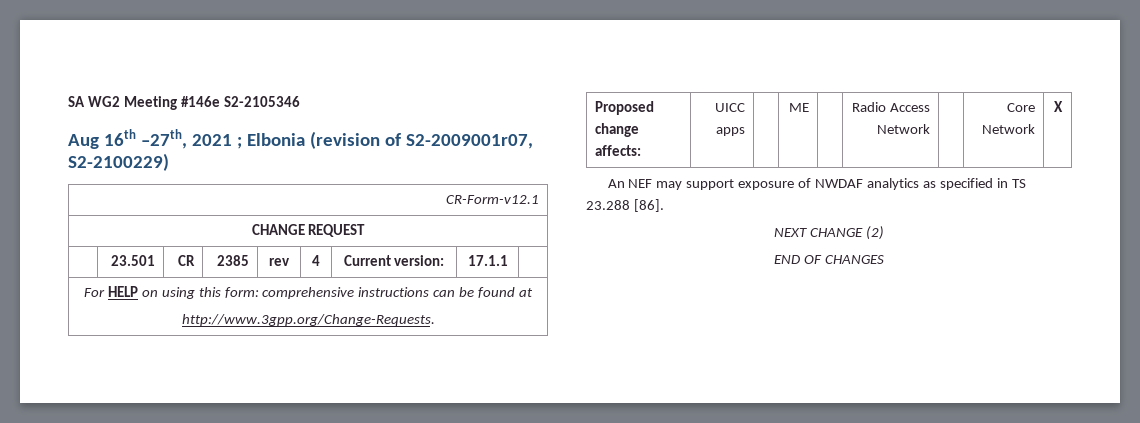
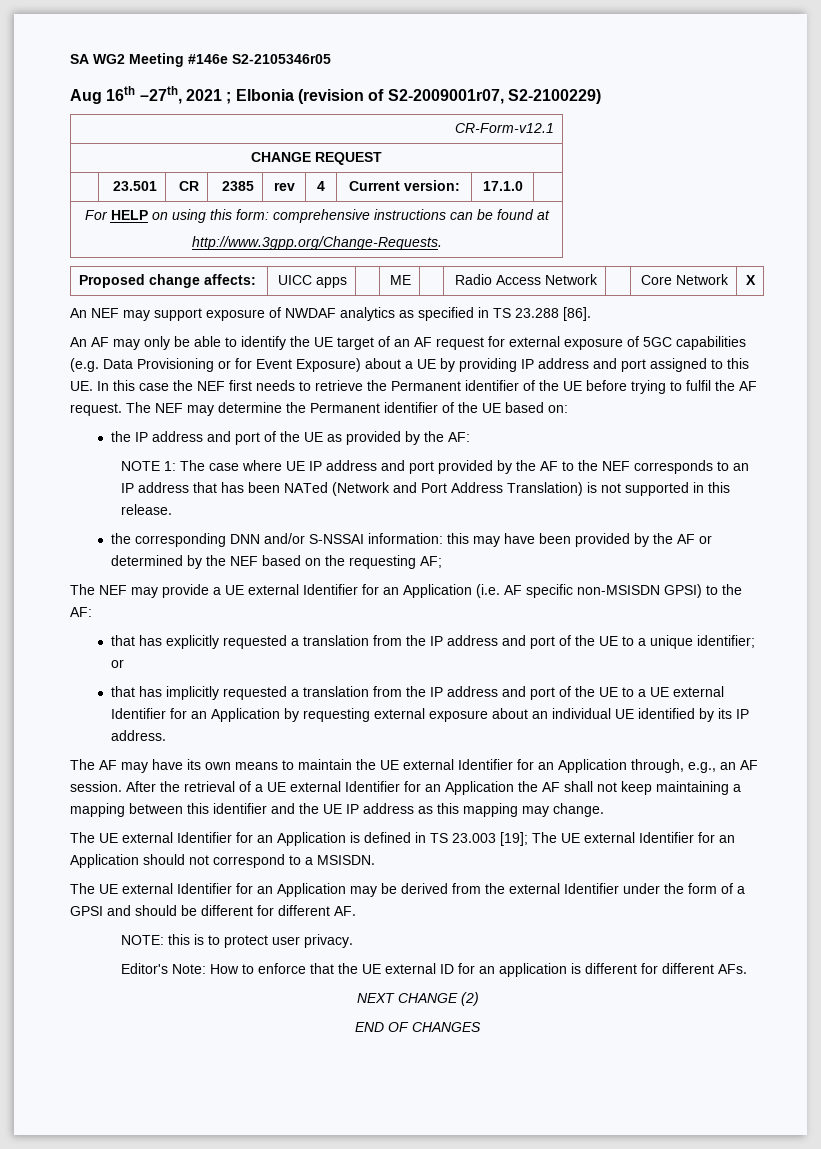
[223,96,300,107] S2-2105346 -> [232,54,331,64] S2-2105346r05
[467,255,508,266] 17.1.1 -> [482,181,523,191] 17.1.0
(664, 205) none -> [70,336,746,350] [70,358,749,372] [70,380,757,394] [70,402,568,416] [110,431,470,445] [120,460,749,474] [120,482,730,496] [120,504,172,515] [110,533,712,547] [110,555,442,569] [70,584,742,598] [70,607,92,617] [110,635,755,649] [110,659,124,668] [110,686,724,700] [110,708,749,722] [110,730,166,741] [70,759,758,773] [70,781,741,795] [70,803,604,817] [70,832,735,846] [70,854,375,868] [70,883,745,897] [70,905,356,916] [120,934,353,948] [120,963,747,977] // An AF may only be able to identify the UE target of an AF request for external exposure of 5GC capabilities (e.g. Data Provisioning or for Event Exposure) about a UE by providing IP address and port assigned to this UE. In this case the NEF first needs to retrieve the Permanent identifier of the UE before trying to fulfil the AF request. The NEF may determine the Permanent identifier of the UE based on: // the IP address and port of the UE as provided by the AF: // NOTE 1: The case where UE IP address and port provided by the AF to the NEF corresponds to an IP address that has been NATed (Network and Port Address Translation) is not supported in this release. // the corresponding DNN and/or S-NSSAI information: this may have been provided by the AF or determined by the NEF based on the requesting AF; // The NEF may provide a UE external Identifier for an Application (i.e. AF specific non-MSISDN GPSI) to the AF: // that has explicitly requested a translation from the IP address and port of the UE to a unique identifier; or // that has implicitly requested a translation from the IP address and port of the UE to a UE external Identifier for an Application by requesting external exposure about an individual UE identified by its IP address. // The AF may have its own means to maintain the UE external Identifier for an Application through, e.g., an AF session. After the retrieval of a UE external Identifier for an Application the AF shall not keep maintaining a mapping between this identifier and the UE IP address as this mapping may change. // The UE external Identifier for an Application is defined in TS 23.003 [19]; The UE external Identifier for an Application should not correspond to a MSISDN. // The UE external Identifier for an Application may be derived from the external Identifier under the form of a GPSI and should be different for different AF. // NOTE: this is to protect user privacy. // Editor's Note: How to enforce that the UE external ID for an application is different for different AFs.

